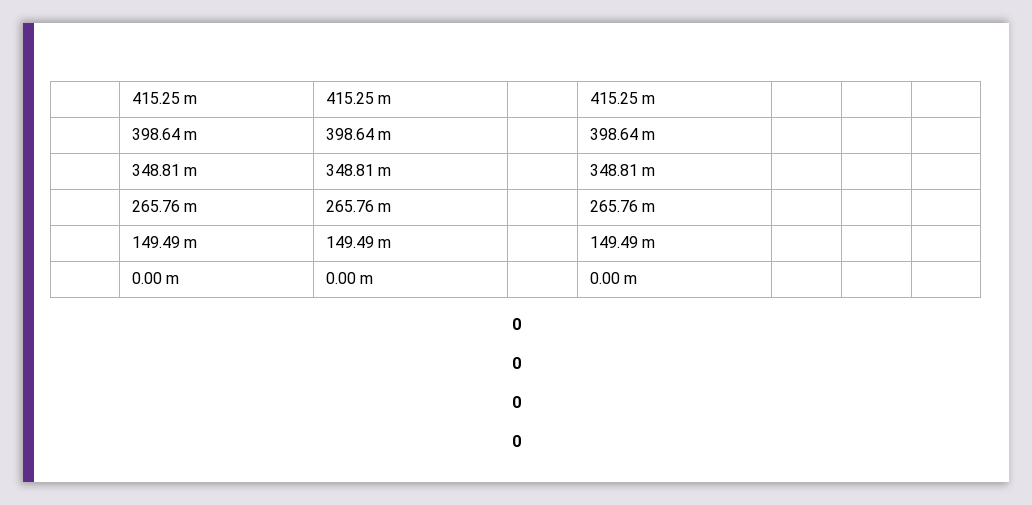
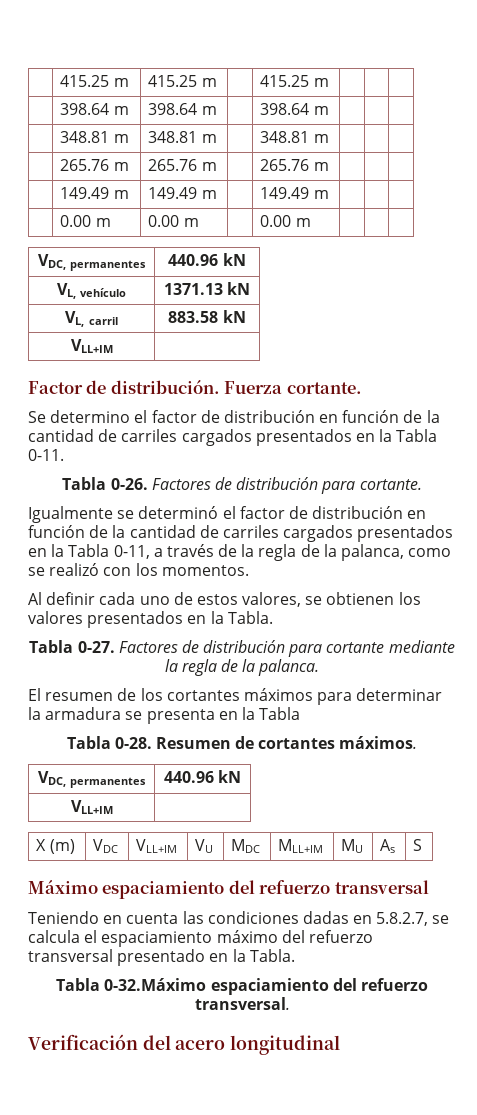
[511,318,521,330] [511,357,521,369] [511,396,521,408] [511,435,521,447] // 0 // 0 // 0 // 0 -> [37,254,147,271] [168,253,246,266] [56,283,127,299] [163,282,251,295] [65,311,118,327] [168,310,246,323] [70,339,113,353] [28,380,362,394] [28,410,440,423] [28,429,438,446] [28,449,64,461] [62,477,422,494] [28,506,427,523] [28,525,454,542] [28,544,452,561] [28,563,249,576] [28,592,421,607] [28,611,273,628] [29,640,455,657] [164,659,320,676] [28,688,443,705] [28,707,301,724] [66,736,418,749] [37,771,147,788] [163,770,242,783] [70,800,113,814] [36,839,75,854] [93,839,119,853] [136,839,178,853] [195,839,214,853] [231,839,261,853] [278,839,324,853] [341,839,364,853] [380,839,396,853] [413,839,423,851] [28,880,429,899] [28,911,450,926] [28,930,373,947] [28,949,295,966] [56,978,428,995] [194,997,290,1010] [28,1034,341,1055] // VDC, permanentes | 440.96 kN // VL, vehículo | 1371.13 kN // VL, carril | 883.58 kN // VLL+IM | // Factor de distribución. Fuerza cortante. // Se determino el factor de distribución en función de la cantidad de carriles cargados presentados en la Tabla 0-11. // Tabla 0-26. Factores de distribución para cortante. // Igualmente se determinó el factor de distribución en función de la cantidad de carriles cargados presentados en la Tabla 0-11, a través de la regla de la palanca, como se realizó con los momentos. // Al definir cada uno de estos valores, se obtienen los valores presentados en la Tabla. // Tabla 0-27. Factores de distribución para cortante mediante la regla de la palanca. // El resumen de los cortantes máximos para determinar la armadura se presenta en la Tabla // Tabla 0-28. Resumen de cortantes máximos. // VDC, permanentes | 440.96 kN // VLL+IM | // X (m) | VDC | VLL+IM | VU | MDC | MLL+IM | MU | As | S // Máximo espaciamiento del refuerzo transversal // Teniendo en cuenta las condiciones dadas en 5.8.2.7, se calcula el espaciamiento máximo del refuerzo transversal presentado en la Tabla. // Tabla 0-32.Máximo espaciamiento del refuerzo transversal. // Verificación del acero longitudinal

